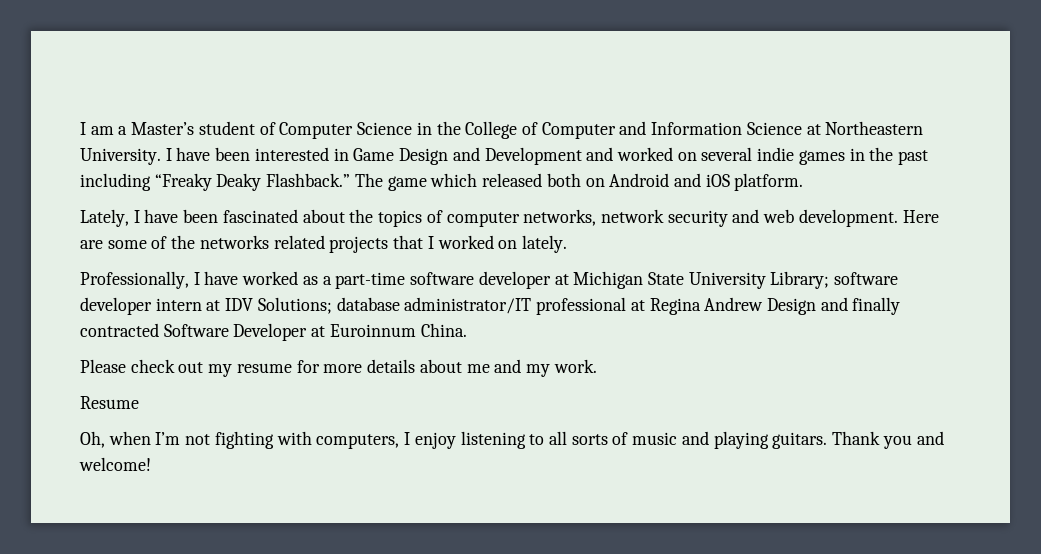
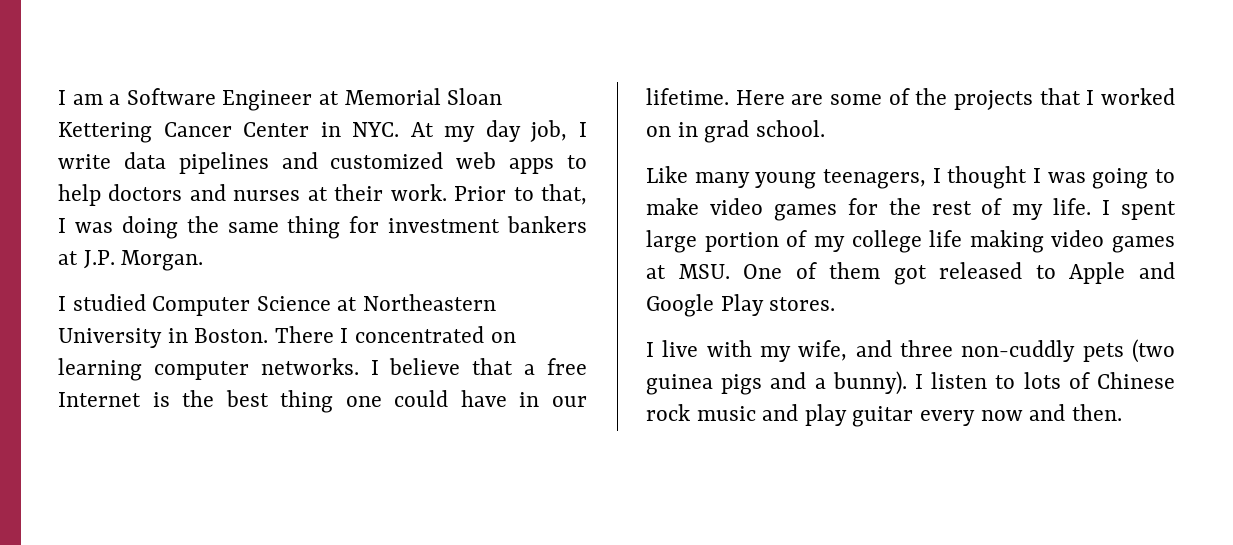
[131,121,924,139] [80,147,929,165] [80,173,804,191] [80,209,898,227] Master’s student of Computer Science in the College of Computer and Information Science at Northeastern University. I have been interested in Game Design and Development and worked on several indie games in the past including “Freaky Deaky Flashback.” The game which released both on Android and iOS platform. // Lately, I have been fascinated about the topics of computer networks, network security and web development. -> [126,88,503,111] [58,120,587,143] [58,152,587,174] [58,184,588,206] [58,216,587,239] [58,250,204,271] [58,294,497,316] [58,326,516,348] [58,358,587,381] [58,390,587,413] [646,88,729,105] Software Engineer at Memorial Sloan Kettering Cancer Center in NYC. At my day job, I write data pipelines and customized web apps to help doctors and nurses at their work. Prior to that, I was doing the same thing for investment bankers at J.P. Morgan. // I studied Computer Science at Northeastern University in Boston. There I concentrated on learning computer networks. I believe that a free Internet is the best thing one could have in our lifetime.
[199,235,325,249] networks related -> (948, 96) none
[521,235,567,253] [80,271,899,289] [80,297,901,315] [80,323,467,341] [80,359,597,377] [80,396,139,409] [80,431,944,449] [79,457,151,471] lately. // Professionally, I have worked as a part-time software developer at Michigan State University Library; software developer intern at IDV Solutions; database administrator/IT professional at Regina Andrew Design and finally contracted Software Developer at Euroinnum China. // Please check out my resume for more details about me and my work. // Resume // Oh, when I’m not fighting with computers, I enjoy listening to all sorts of music and playing guitars. Thank you and welcome! -> [677,120,825,143] [646,166,1175,189] [646,198,1176,221] [646,230,1175,253] [646,262,1175,285] [646,294,836,317] [646,339,1175,363] [646,371,1175,395] [646,404,1122,427] in grad school. // Like many young teenagers, I thought I was going to make video games for the rest of my life. I spent large portion of my college life making video games at MSU. One of them got released to Apple and Google Play stores. // I live with my wife, and three non-cuddly pets (two guinea pigs and a bunny). I listen to lots of Chinese rock music and play guitar every now and then.

